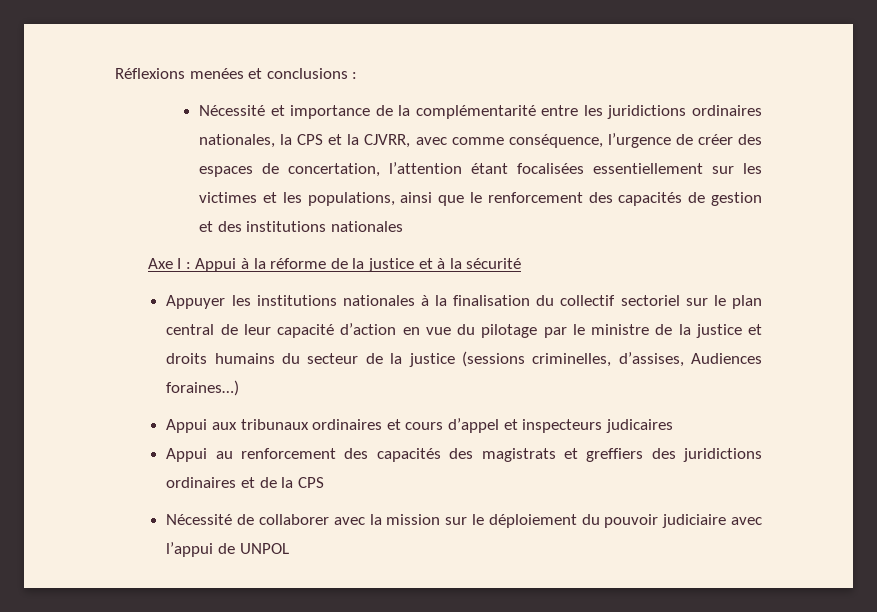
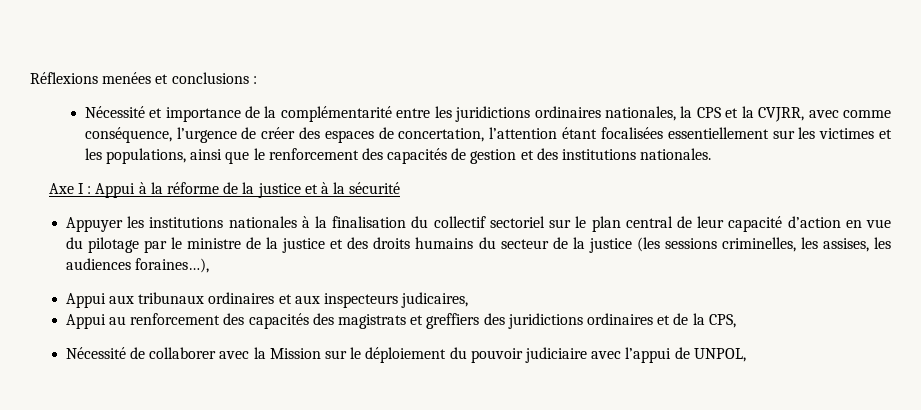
[364,134,411,148] CJVRR, -> [758,107,805,122] CVJRR,
[330,221,403,232] nationales -> [640,148,712,160] nationales.
(762, 329) none -> [347,237,369,249] des
[461,351,763,367] [166,380,240,396] (sessions criminelles, d’assises, Audiences foraines…) -> [636,237,892,252] [65,258,210,273] (les sessions criminelles, les assises, les audiences foraines…),
[405,418,673,433] cours d’appel et inspecteurs judicaires -> [294,292,469,308] aux inspecteurs judicaires,
[297,477,324,488] CPS -> [708,314,736,328] CPS,
[386,514,441,525] mission -> [269,348,321,359] Mission
[239,543,289,554] UNPOL -> [693,348,746,362] UNPOL,

